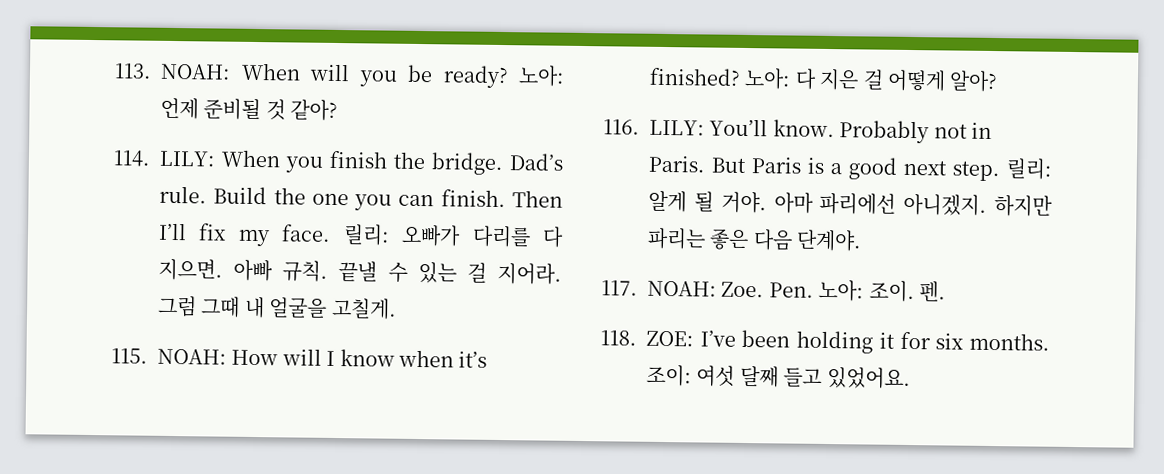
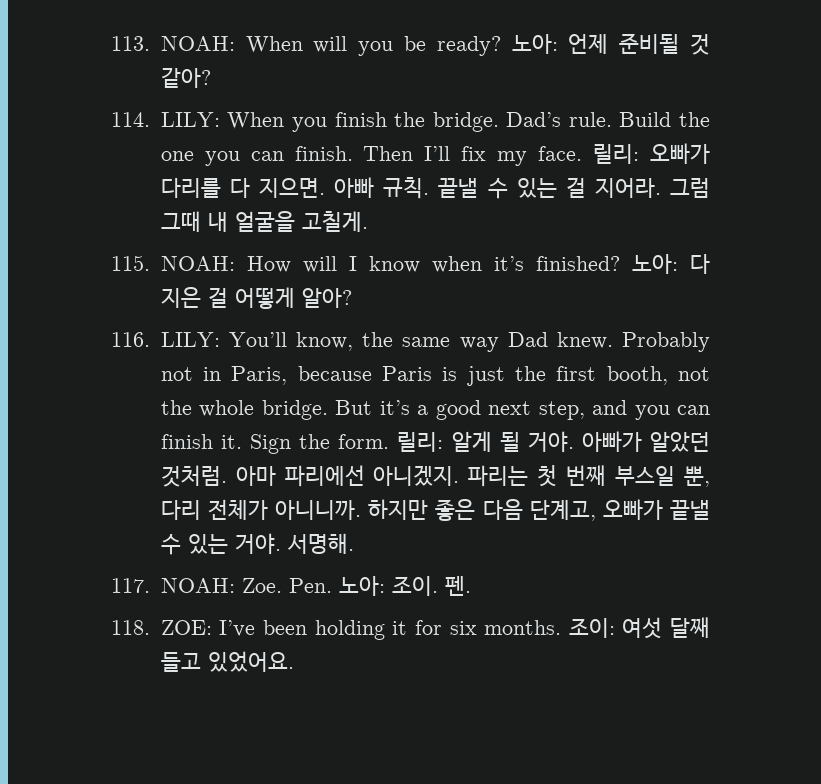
[772,119,992,144] [648,155,1052,182] [648,190,1053,217] [647,227,863,252] know. Probably not in Paris. But Paris is a good next step. 릴리: 알게 될 거야. 아마 파리에선 아니겠지. 하지만 파리는 좋은 다음 단계야. -> [296,332,710,352] [160,366,710,386] [160,400,711,420] [160,431,710,454] [160,465,710,487] [160,499,710,521] [160,533,354,555] know, the same way Dad knew. Probably not in Paris, because Paris is just the first booth, not the whole bridge. But it’s a good next step, and you can finish it. Sign the form. 릴리: 알게 될 거야. 아빠가 알았던 것처럼. 아마 파리에선 아니겠지. 파리는 첫 번째 부스일 뿐, 다리 전체가 아니니까. 하지만 좋은 다음 단계고, 오빠가 끝낼 수 있는 거야. 서명해.

